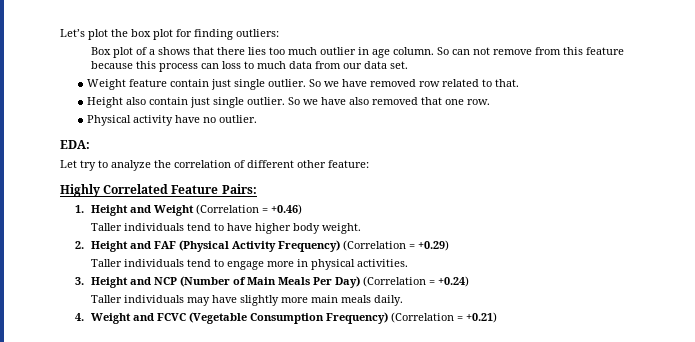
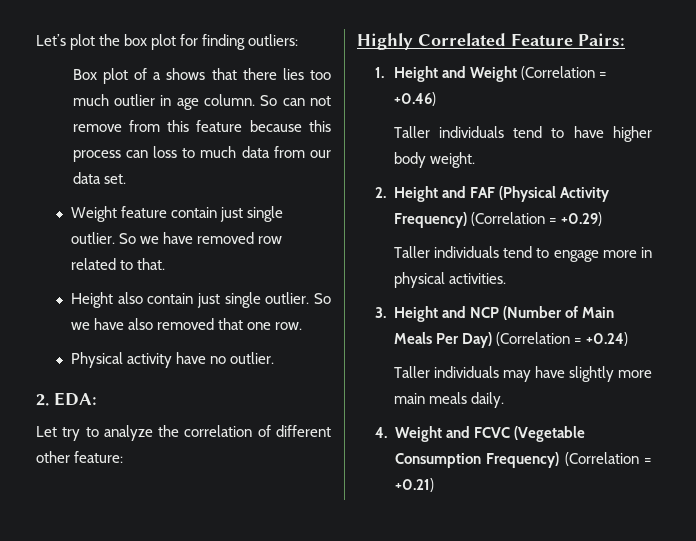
(258, 119) none -> [36,394,49,406] 2.

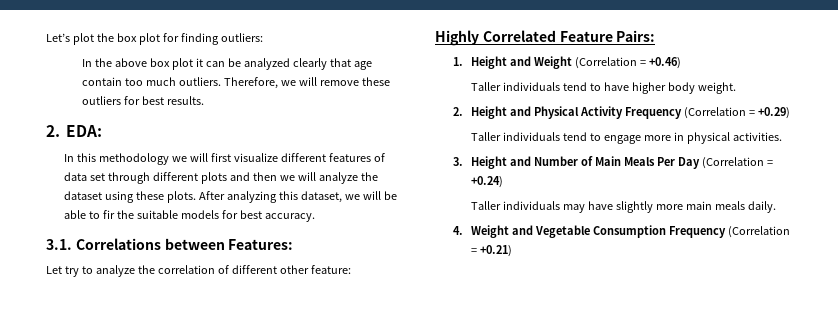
[72,68,332,84] [72,94,332,110] [72,120,332,132] [72,146,331,162] [72,172,126,184] [70,206,284,222] [70,232,283,244] [70,258,165,270] [70,292,331,308] [70,318,303,330] [70,352,275,368] [36,392,97,406] Box plot of a shows that there lies too much outlier in age column. So can not remove from this feature because this process can loss to much data from our data set. // Weight feature contain just single outlier. So we have removed row related to that. // Height also contain just single outlier. So we have also removed that one row. // Physical activity have no outlier. // 2. EDA: -> [82,58,372,70] [82,77,390,89] [82,96,204,105] [46,125,102,137] [64,153,385,165] [64,172,378,184] [64,191,397,203] [64,210,315,222] [46,238,294,250] In the above box plot it can be analyzed clearly that age contain too much outliers. Therefore, we will remove these outliers for best results. // 2. EDA: // In this methodology we will first visualize different features of data set through different plots and then we will analyze the dataset using these plots. After analyzing this dataset, we will be able to fir the suitable models for best accuracy. // 3.1. Correlations between Features:
[469,186,611,202] [393,212,467,228] FAF (Physical Activity Frequency) -> [533,106,682,119] Physical Activity Frequency
[469,306,562,320] NCP (Number -> [533,156,578,166] Number
[461,332,492,348] Day) -> [677,157,700,169] Day
[473,426,585,442] [394,452,560,468] FCVC (Vegetable Consumption Frequency) -> [534,225,726,238] Vegetable Consumption Frequency

